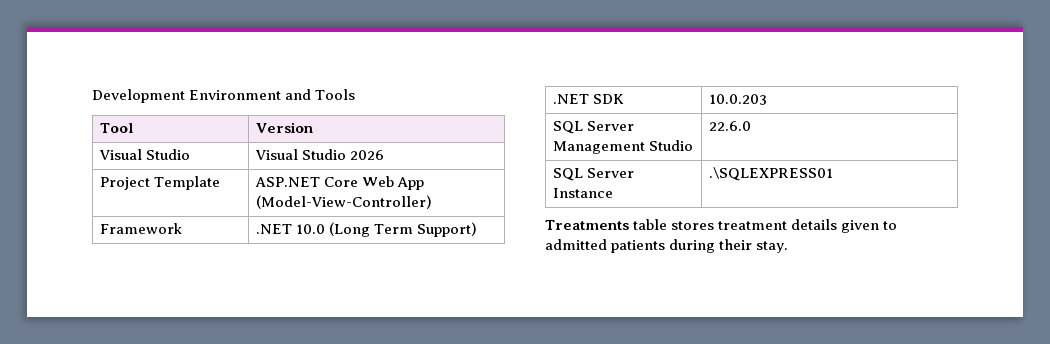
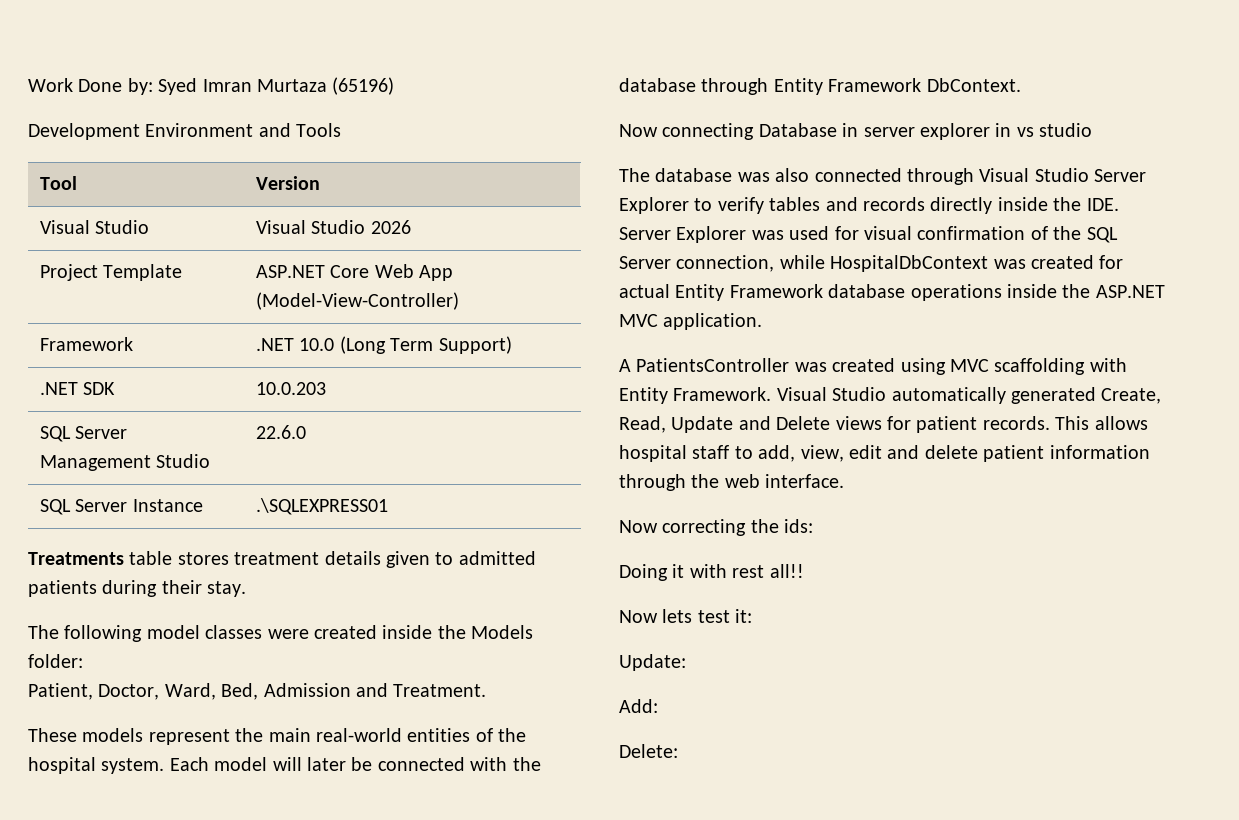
(92, 96) none -> [28,77,395,95] Work Done by: Syed Imran Murtaza (65196) //
(789, 247) none -> [28,625,534,642] [28,654,83,668] [28,683,487,700] [28,728,527,745] [28,757,541,774] [619,78,1021,95] [619,123,1093,140] [619,168,1147,185] [619,197,1119,214] [619,226,1118,243] [619,255,1124,272] [619,284,1165,301] [619,313,763,330] [619,358,1127,375] [619,387,1162,404] [619,416,1148,433] [619,445,1150,462] [619,474,845,491] [619,519,814,536] [619,564,804,581] [619,609,753,623] [619,654,686,671] [619,699,658,713] [619,744,678,758] // The following model classes were created inside the Models folder: // Patient, Doctor, Ward, Bed, Admission and Treatment. // These models represent the main real-world entities of the hospital system. Each model will later be connected with the database through Entity Framework DbContext. // Now connecting Database in server explorer in vs studio // The database was also connected through Visual Studio Server Explorer to verify tables and records directly inside the IDE. Server Explorer was used for visual confirmation of the SQL Server connection, while HospitalDbContext was created for actual Entity Framework database operations inside the ASP.NET MVC application. // A PatientsController was created using MVC scaffolding with Entity Framework. Visual Studio automatically generated Create, Read, Update and Delete views for patient records. This allows hospital staff to add, view, edit and delete patient information through the web interface. // Now correcting the ids: // Doing it with rest all!! // Now lets test it: // Update: // Add: // Delete:

